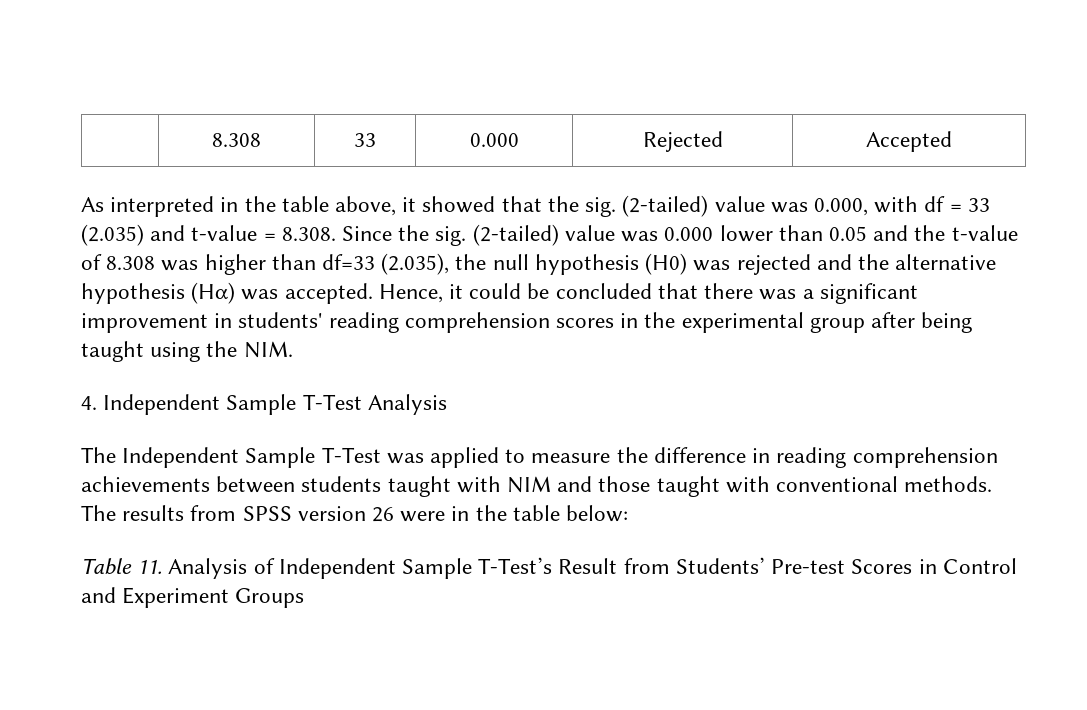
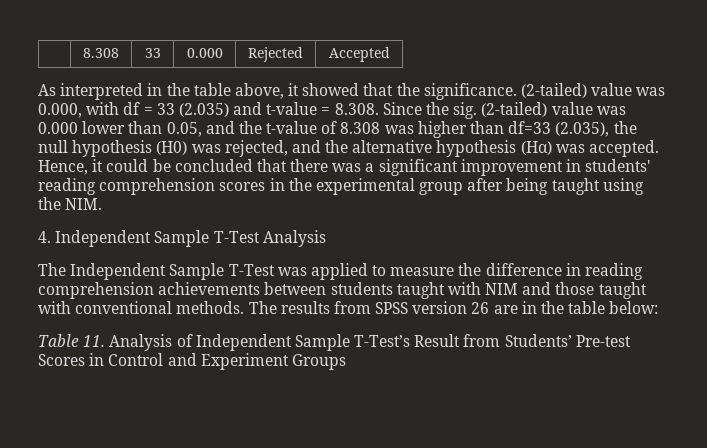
[585,197,617,217] sig. -> [423,83,517,100] significance.
[828,226,867,241] 0.05 -> [166,122,202,137] 0.05,
[736,254,811,275] rejected -> [224,140,288,157] rejected,
[400,511,446,522] were -> [493,305,518,314] are

